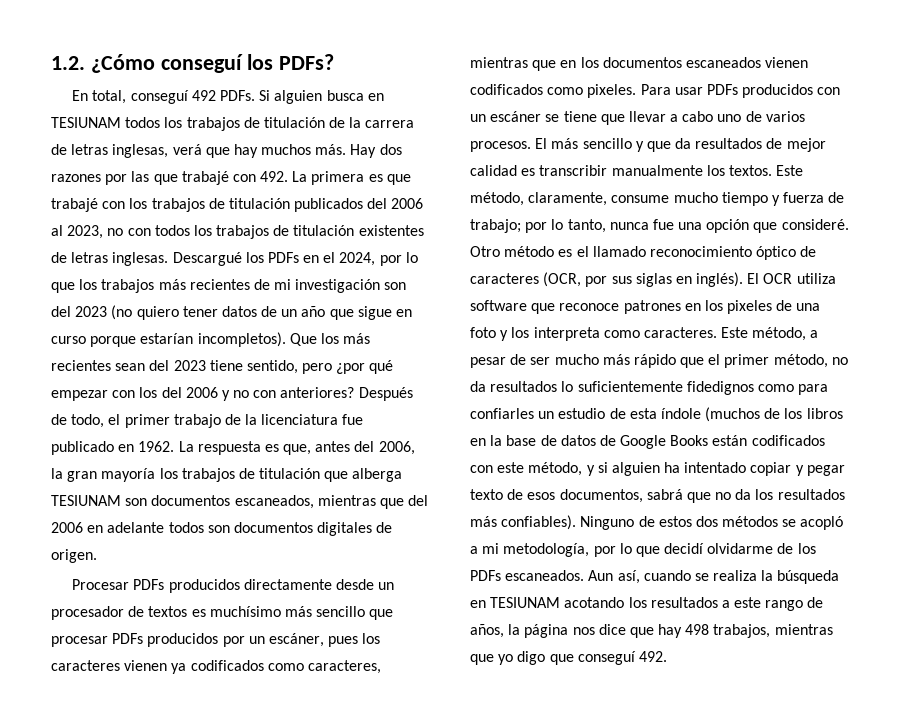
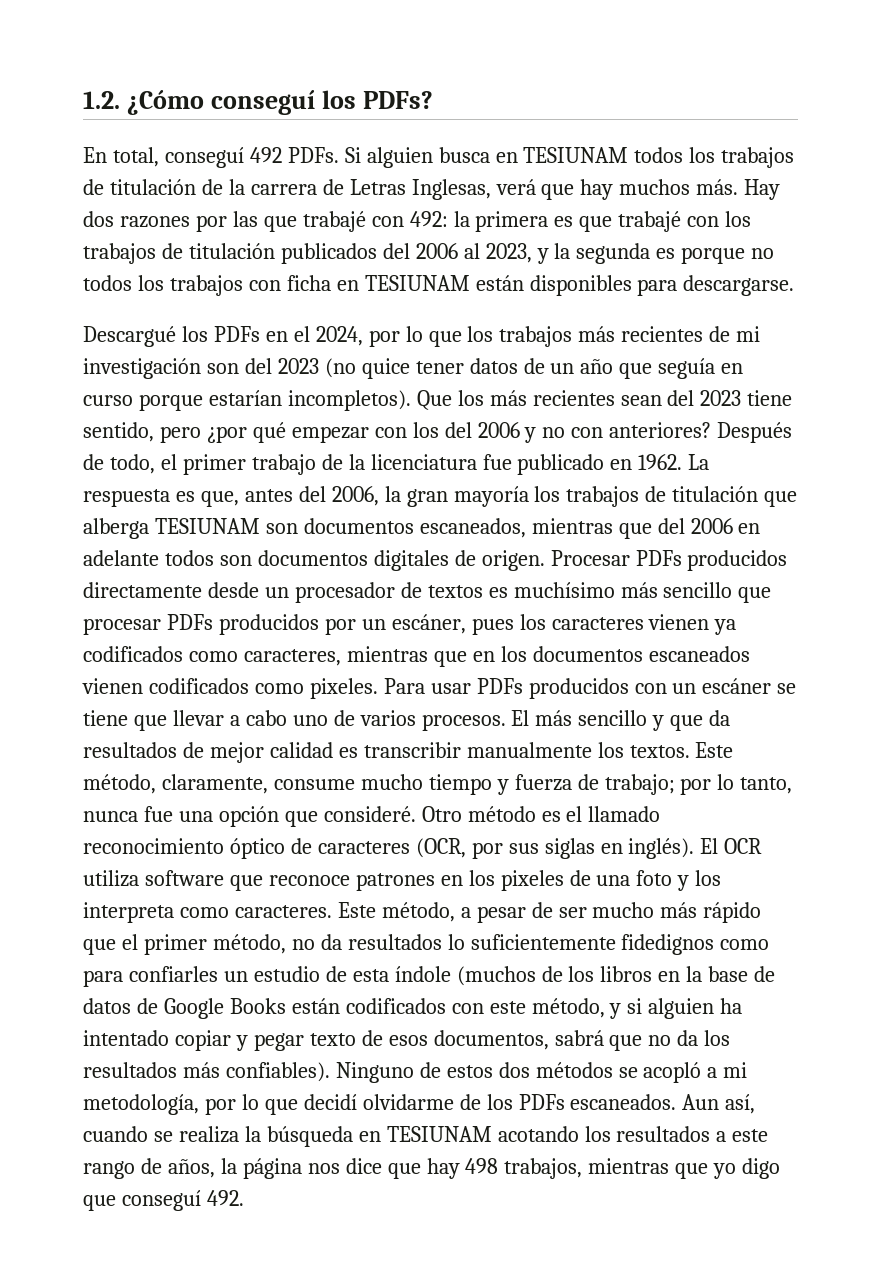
[71,144,169,158] letras inglesas, -> [349,179,491,200] Letras Inglesas,
[260,171,308,182] 492. La -> [409,211,470,227] 492: la
[107,225,424,239] [51,252,169,266] no con todos los trabajos de titulación existentes de letras inglesas. -> [536,243,775,264] [83,275,795,296] y la segunda es porque no todos los trabajos con ficha en TESIUNAM están disponibles para descargarse. //
[136,306,179,320] quiero -> [361,358,410,379] quice
[357,306,392,320] sigue -> [658,358,716,379] seguía
(97, 556) // -> (545, 560) none

